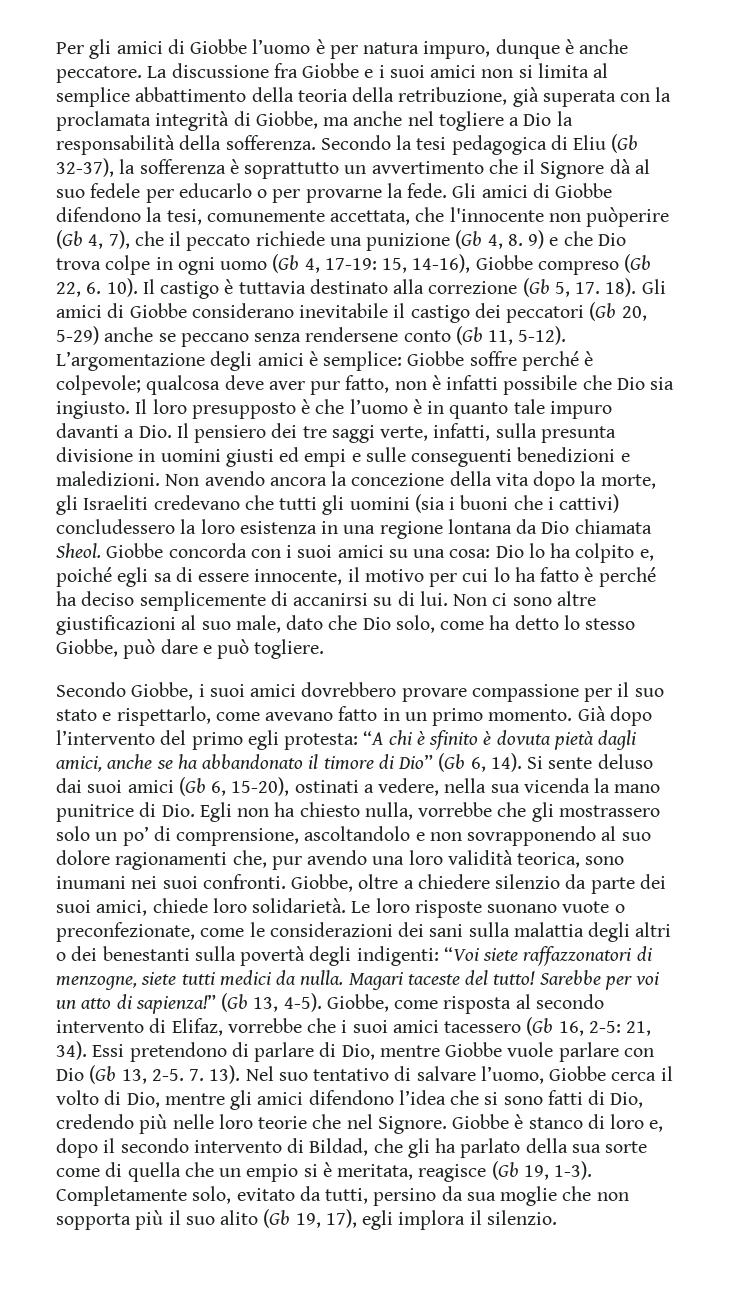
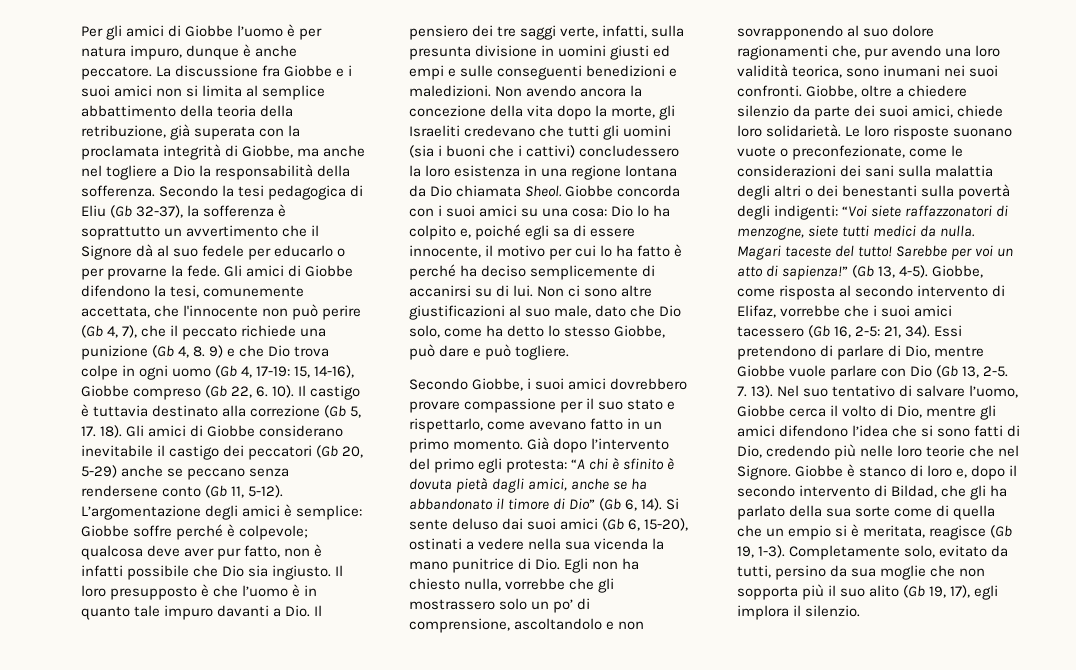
[586,207,670,227] puòperire -> [292,304,362,320] può perire
[378,778,440,796] vedere, -> [478,538,525,550] vedere

